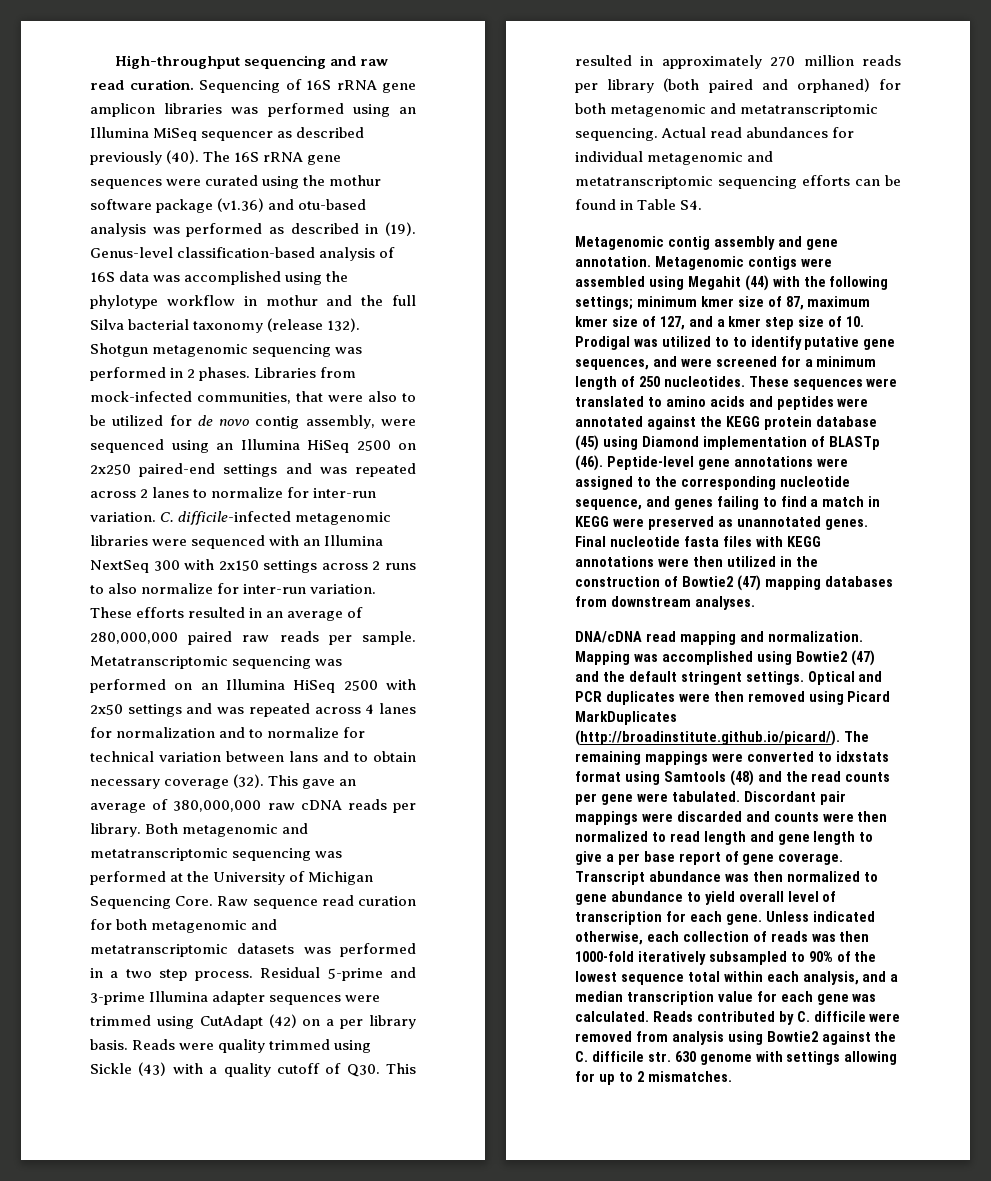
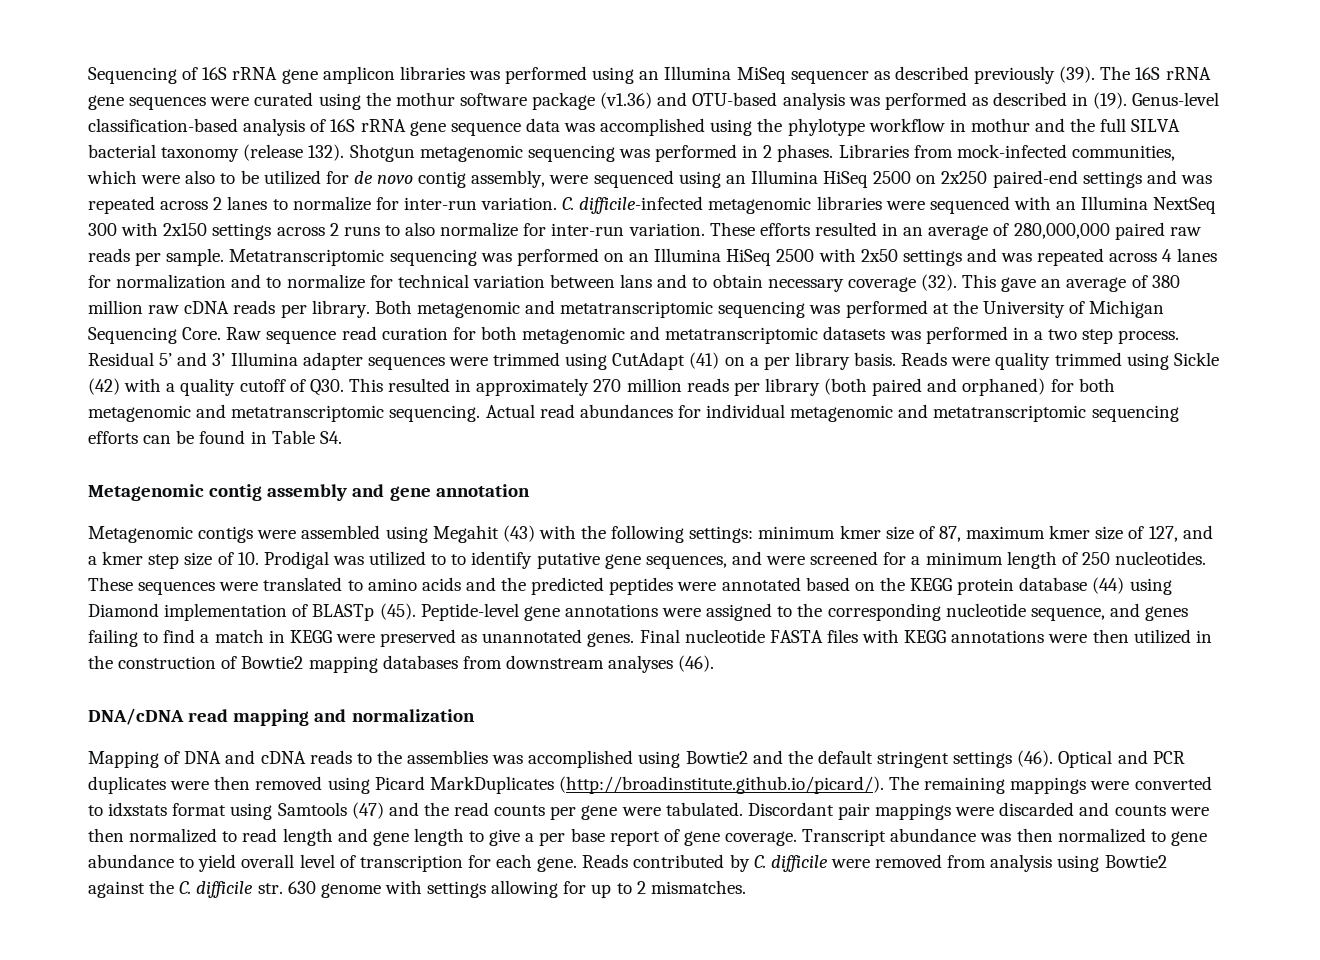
[114,55,389,69] [90,79,194,90] High-throughput sequencing and raw read curation. -> (88, 75) none
[166,150,200,164] (40). -> [1059,66,1096,83] (39).
[298,199,367,210] otu-based -> [692,92,778,106] OTU-based
(115, 277) none -> [360,119,521,136] rRNA gene sequence
[90,319,124,330] Silva -> [1131,119,1181,132] SILVA
[296,391,323,402] that -> [87,170,137,184] which
[173,800,262,812] 380,000,000 -> [1151,275,1180,288] [88,300,143,314] 380 million
[327,967,417,981] [90,992,145,1005] 5-prime and 3-prime -> [159,352,226,366] 5’ and 3’
[268,1014,297,1028] (42) -> [689,352,720,369] (41)
[138,1062,167,1076] (43) -> [88,378,120,395] (42)
[575,256,651,267] annotation. -> [435,484,530,497] annotation //
[744,275,769,291] (44) -> [502,525,535,542] (43)
[575,296,633,310] settings; -> [689,526,754,543] settings:
(773, 401) none -> [501,577,605,595] the predicted
[646,416,696,430] against -> [805,577,875,591] based on
[575,435,599,451] (45) -> [1092,577,1125,594] (44)
[575,455,603,471] (46). -> [379,603,416,620] (45).
[683,536,719,547] fasta -> [769,630,823,643] FASTA
[736,575,761,591] (47) -> (304, 662) none
[694,596,755,610] analyses. -> [608,655,715,673] analyses (46).
[767,631,863,642] [575,651,630,665] normalization. Mapping -> [351,709,475,722] [88,750,489,768] normalization // Mapping of DNA and cDNA reads to the assemblies
[850,650,875,666] (47) -> (748, 757) none
[745,671,804,685] settings. -> [953,750,1054,768] settings (46).
[729,770,754,786] (48) -> [351,802,384,819] (47)
[765,911,875,922] [575,931,870,945] [575,951,877,965] [575,971,899,985] [575,991,877,1005] [575,1011,649,1022] Unless indicated otherwise, each collection of reads was then 1000-fold iteratively subsampled to 90% of the lowest sequence total within each analysis, and a median transcription value for each gene was calculated. -> (578, 864) none

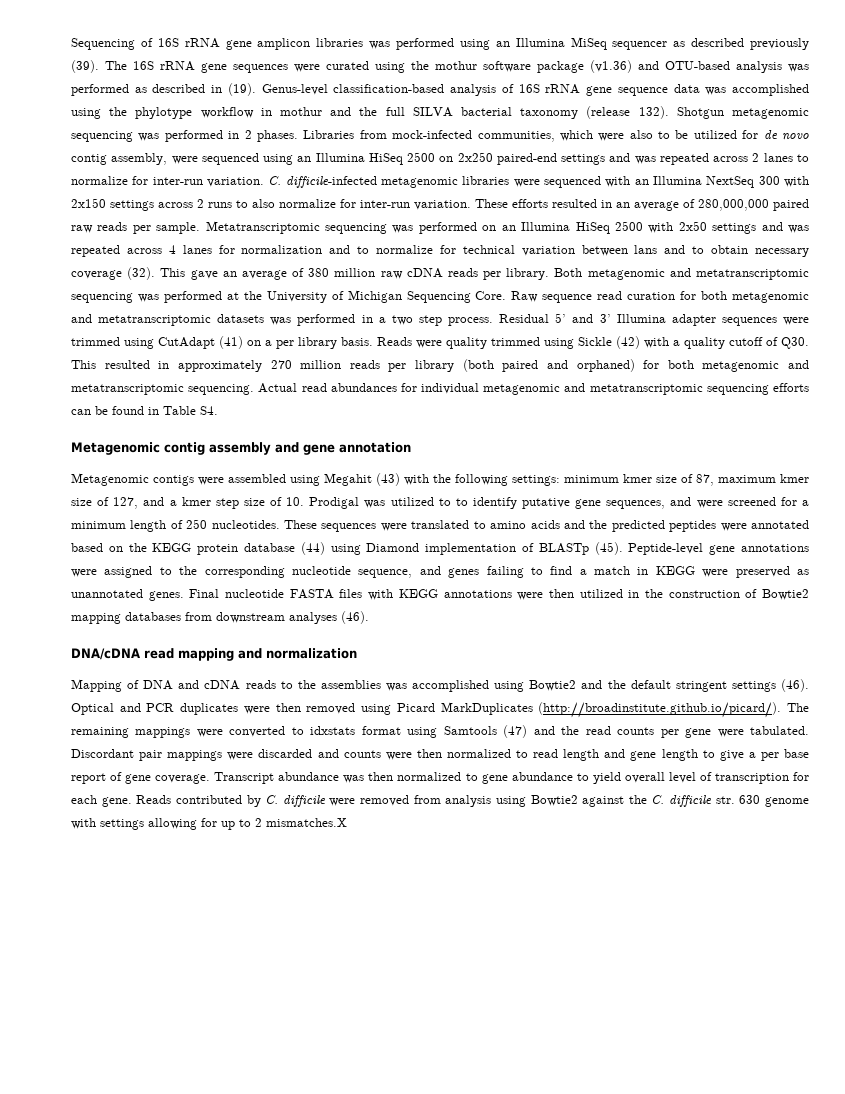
[650,880,746,894] mismatches. -> [266,818,347,827] mismatches.X

